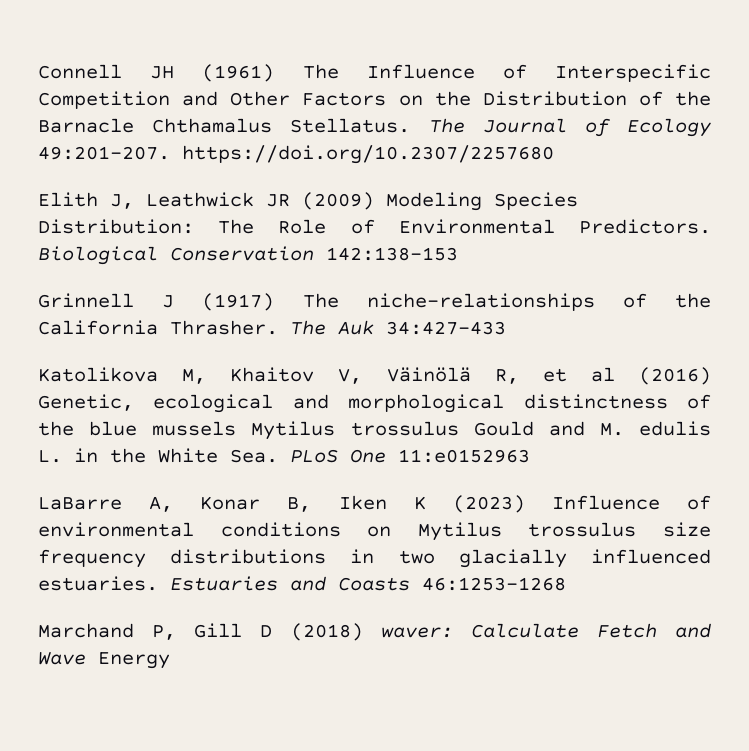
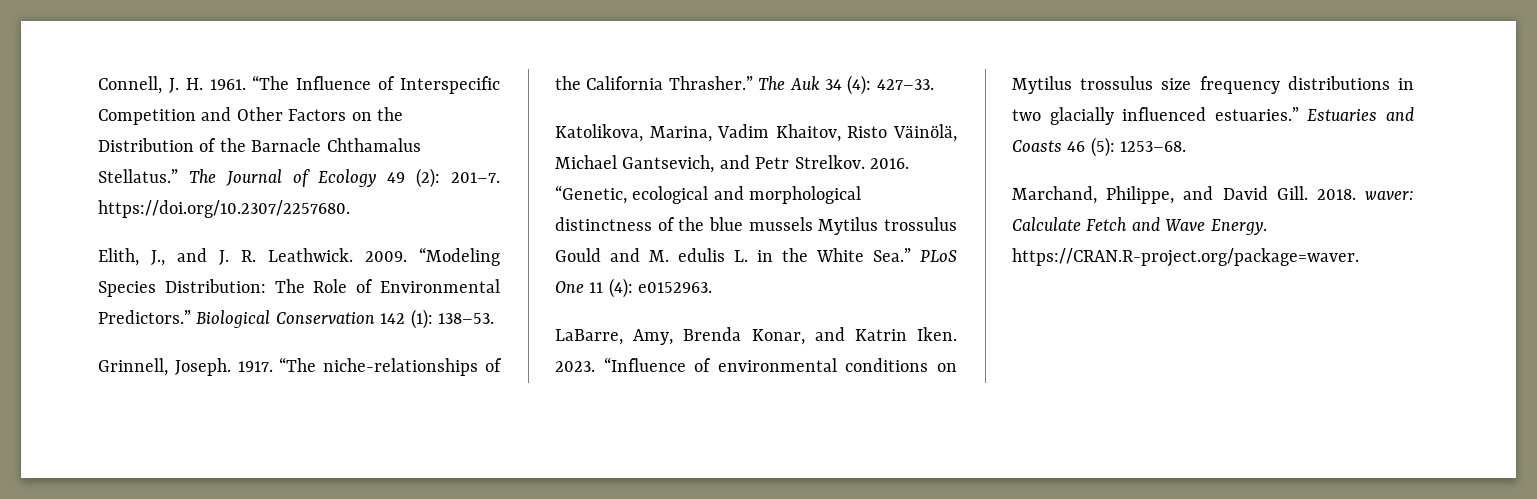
[38,64,339,82] Connell JH (1961) The -> [98,75,290,94] Connell, J. H. 1961. “The
[290,118,411,133] Stellatus. -> [98,169,178,183] Stellatus.”
[38,145,554,164] [38,192,482,211] 49:201–207. https://doi.org/10.2307/2257680 // Elith J, Leathwick JR (2009) Modeling -> [387,168,500,188] [98,200,350,218] [98,247,500,266] 49 (2): 201–7. https://doi.org/10.2307/2257680. // Elith, J., and J. R. Leathwick. 2009. “Modeling
[579,219,711,234] Predictors. -> [98,310,191,324] Predictors.”
[326,247,458,261] [38,293,339,311] 142:138–153 // Grinnell J (1917) The -> [380,309,494,329] [98,357,317,376] 142 (1): 138–53. // Grinnell, Joseph. 1917. “The
[170,320,278,335] Thrasher. -> [668,76,753,90] Thrasher.”
[386,321,506,335] [38,367,711,385] [38,394,134,411] 34:427–433 // Katolikova M, Khaitov V, Väinölä R, et al (2016) Genetic, -> [825,75,934,95] [555,124,957,142] [555,155,909,173] [555,185,627,204] 34 (4): 427–33. // Katolikova, Marina, Vadim Khaitov, Risto Väinölä, Michael Gantsevich, and Petr Strelkov. 2016. “Genetic,
[230,449,278,463] Sea. -> [873,248,911,262] Sea.”
[398,449,530,463] [38,495,660,513] 11:e0152963 // LaBarre A, Konar B, Iken K (2023) Influence -> [589,278,713,298] [555,327,957,345] [555,357,686,372] 11 (4): e0152963. // LaBarre, Amy, Brenda Konar, and Katrin Iken. 2023. “Influence
[38,576,158,591] estuaries. -> [1214,107,1299,121] estuaries.”
[422,577,566,591] [38,623,363,641] 46:1253–1268 // Marchand P, Gill D (2018) -> [1067,137,1187,157] [1012,186,1356,204] 46 (5): 1253–68. // Marchand, Philippe, and David Gill. 2018.
[98,652,170,669] Energy -> [1210,219,1267,235] [1012,248,1359,267] Energy. https://CRAN.R-project.org/package=waver.

